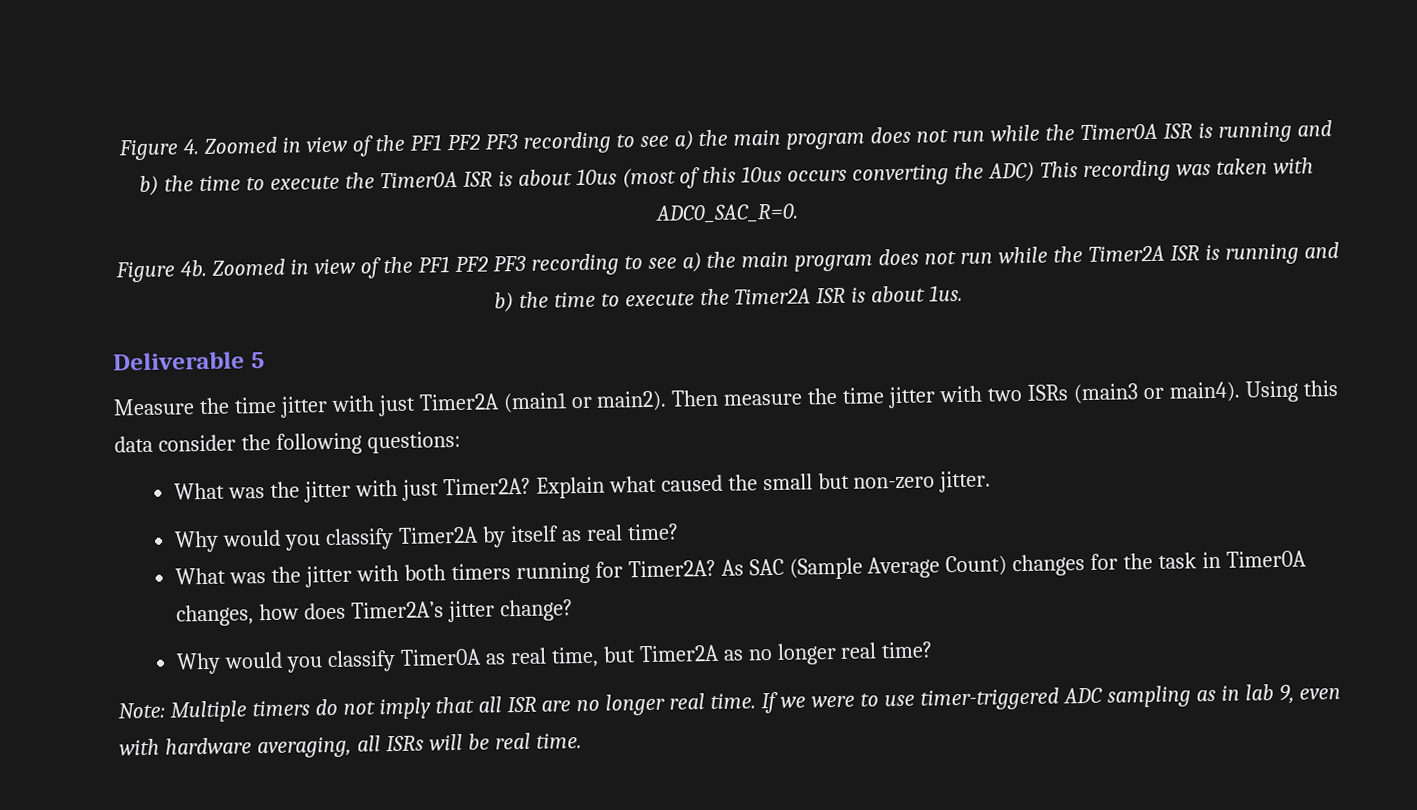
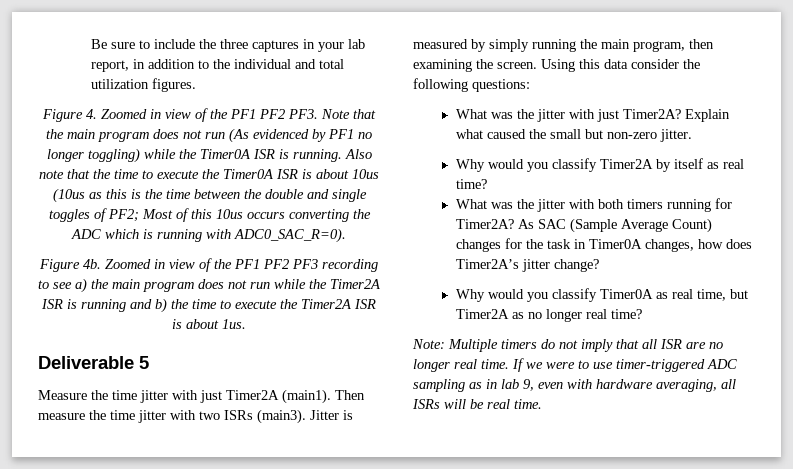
(118, 150) none -> [91,39,366,52] [91,59,345,72] [91,78,197,92] Be sure to include the three captures in your lab report, in addition to the individual and total utilization figures. //
[484,126,986,154] PF3 recording to see a) the main program does not run -> [288,109,376,119] [46,128,372,143] [46,148,140,163] PF3. Note that the main program does not run (As evidenced by PF1 no longer toggling)
[1217,120,1332,143] [139,175,160,197] running and b) -> [292,149,372,162] [39,169,90,179] running. Also note that
[621,167,676,189] (most -> [52,188,367,203] [48,208,173,222] (10us as this is the time between the double and single toggles of PF2; Most
[988,157,1314,183] [654,203,799,224] ADC) This recording was taken with ADC0_SAC_R=0. -> [71,228,346,243] ADC which is running with ADC0_SAC_R=0).
[502,390,668,414] (main1 or main2). -> [282,389,331,404] (main1).
[1072,381,1241,405] (main3 or main4). -> [257,409,353,424] [413,39,714,52] [413,59,537,72] (main3). Jitter is measured by simply running the main program, then examining the screen.

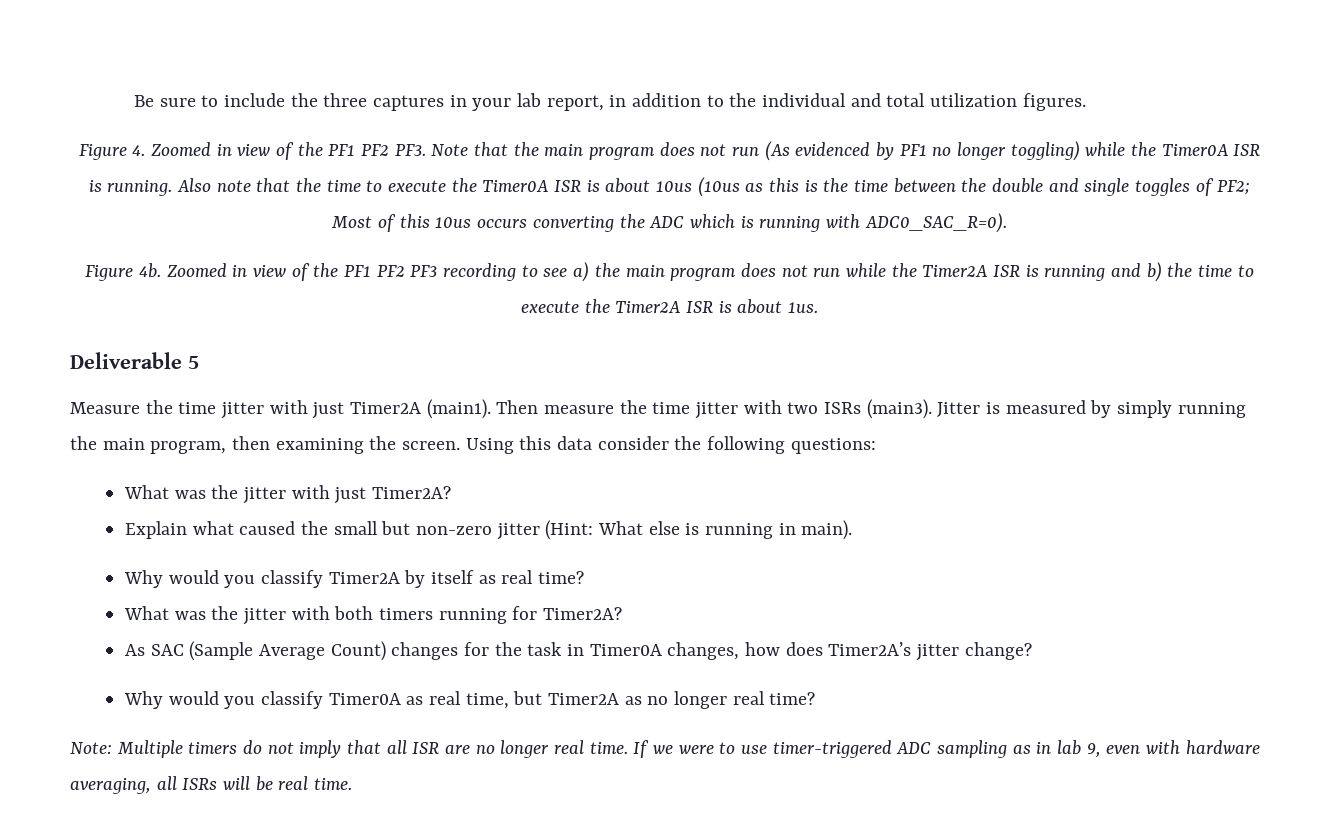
(681, 114) none -> (452, 492) //
[659,129,692,142] jitter. -> [496,520,853,540] jitter (Hint: What else is running in main).
(514, 224) none -> (623, 613) //

